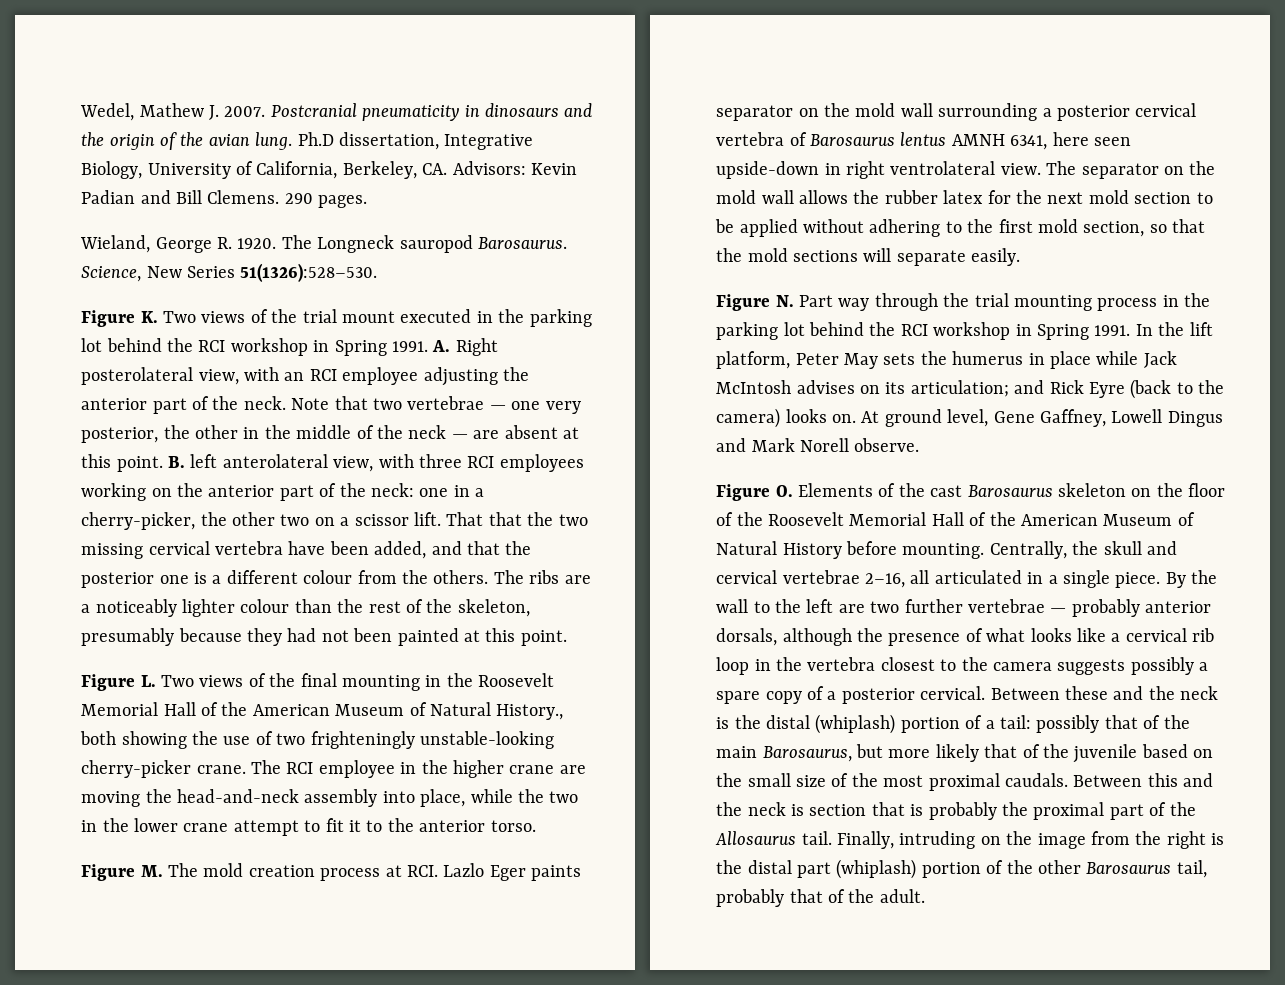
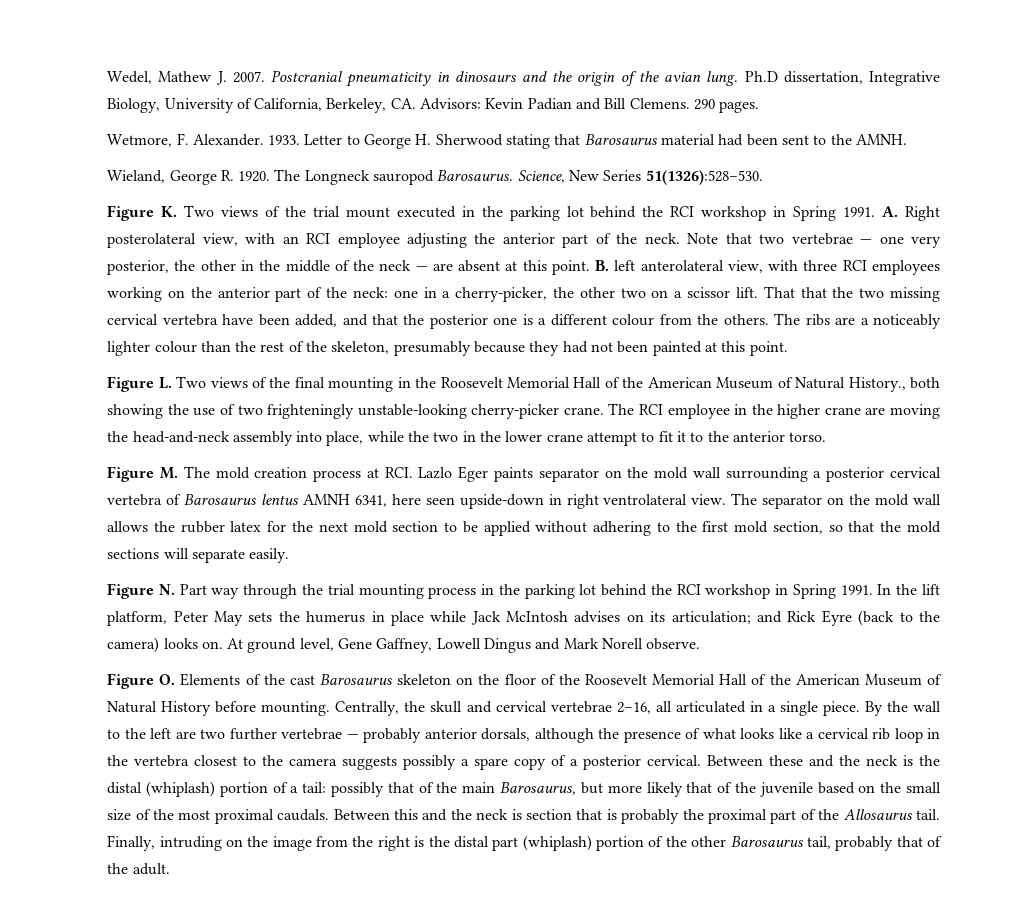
(368, 201) none -> [107,133,907,149] // Wetmore, F. Alexander. 1933. Letter to George H. Sherwood stating that Barosaurus material had been sent to the AMNH.

